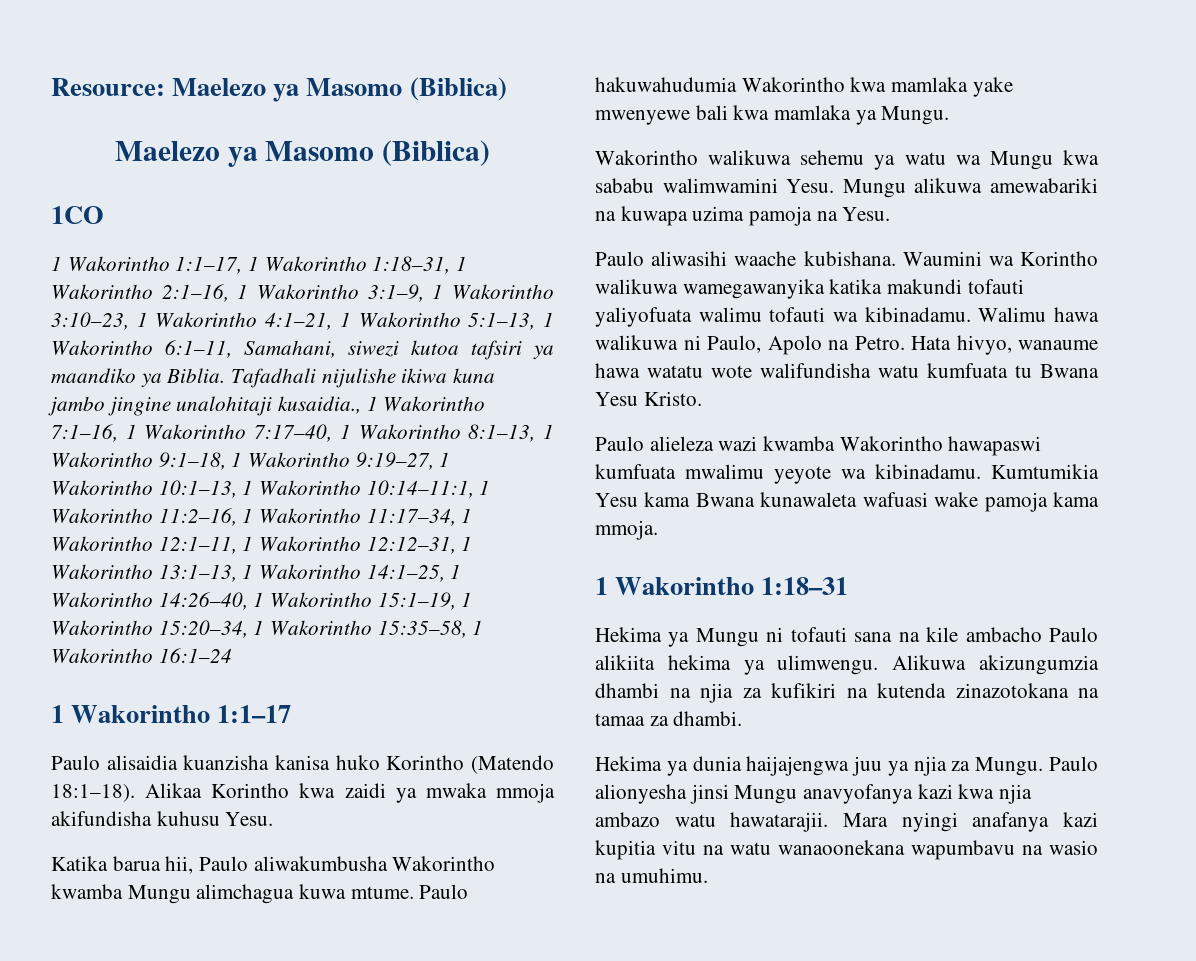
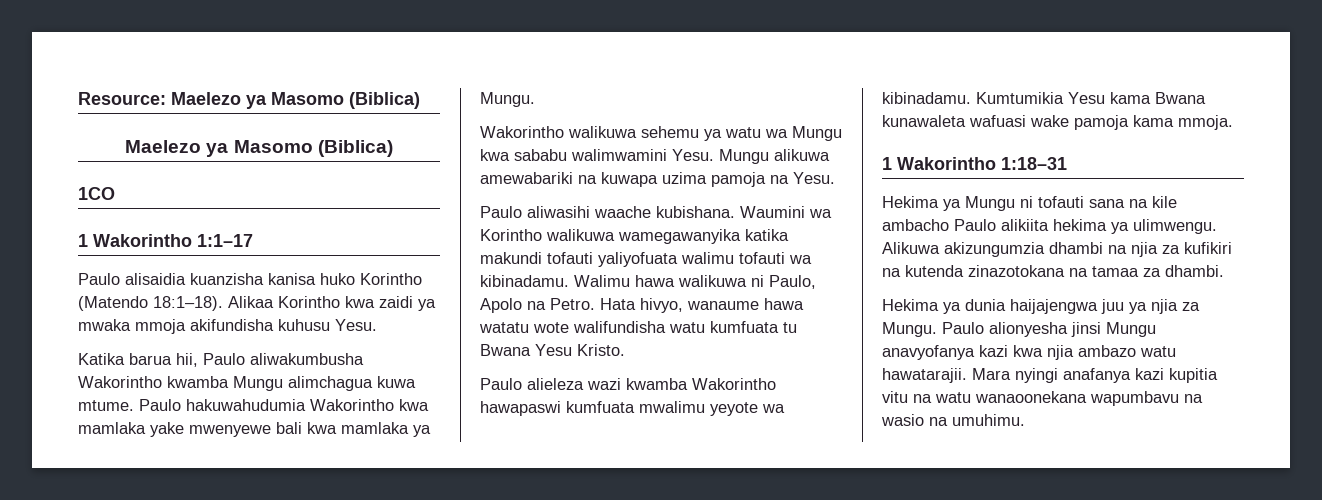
[51,256,468,274] [51,284,554,302] [51,312,554,330] [51,340,554,360] [51,368,496,388] [48,396,486,416] [51,424,554,442] [51,452,451,470] [51,480,491,498] [51,508,473,526] [51,536,473,554] [51,564,462,582] [51,592,473,610] [51,620,484,638] [51,648,232,663] // 1 Wakorintho 1:1–17, 1 Wakorintho 1:18–31, 1 Wakorintho 2:1–16, 1 Wakorintho 3:1–9, 1 Wakorintho 3:10–23, 1 Wakorintho 4:1–21, 1 Wakorintho 5:1–13, 1 Wakorintho 6:1–11, Samahani, siwezi kutoa tafsiri ya maandiko ya Biblia. Tafadhali nijulishe ikiwa kuna jambo jingine unalohitaji kusaidia., 1 Wakorintho 7:1–16, 1 Wakorintho 7:17–40, 1 Wakorintho 8:1–13, 1 Wakorintho 9:1–18, 1 Wakorintho 9:19–27, 1 Wakorintho 10:1–13, 1 Wakorintho 10:14–11:1, 1 Wakorintho 11:2–16, 1 Wakorintho 11:17–34, 1 Wakorintho 12:1–11, 1 Wakorintho 12:12–31, 1 Wakorintho 13:1–13, 1 Wakorintho 14:1–25, 1 Wakorintho 14:26–40, 1 Wakorintho 15:1–19, 1 Wakorintho 15:20–34, 1 Wakorintho 15:35–58, 1 Wakorintho 16:1–24 -> (115, 193) none

